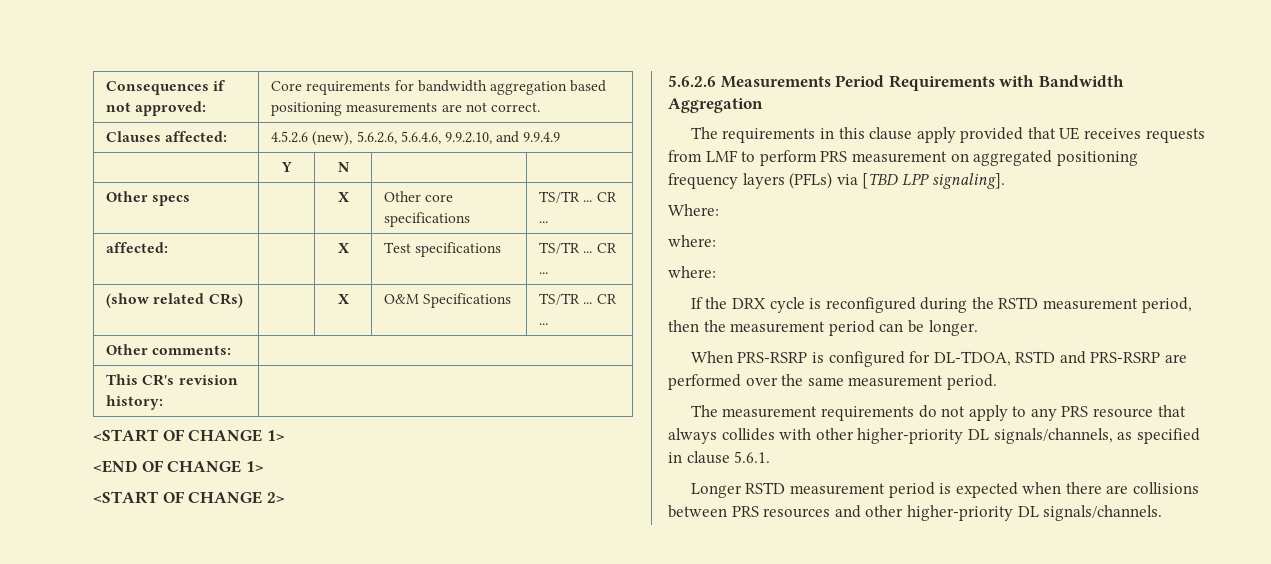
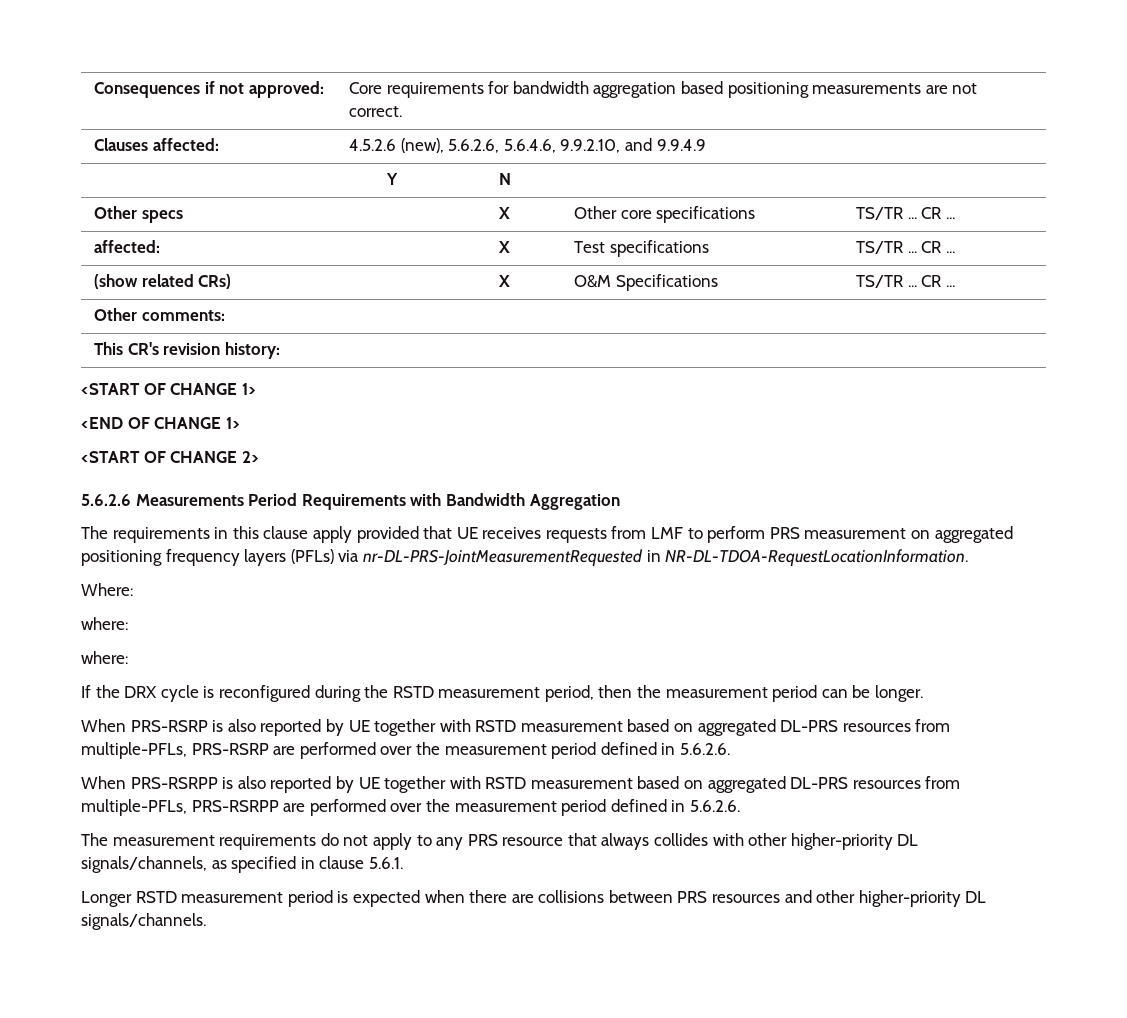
[862,173,1005,189] [TBD LPP signaling]. -> [362,549,969,567] nr-DL-PRS-JointMeasurementRequested in NR-DL-TDOA-RequestLocationInformation.
[828,351,1086,367] configured for DL-TDOA, RSTD and -> [227,719,951,736] [81,742,187,759] also reported by UE together with RSTD measurement based on aggregated DL-PRS resources from multiple-PFLs,
[807,374,997,390] same measurement period. -> [444,742,730,759] [81,776,961,793] [81,799,740,816] measurement period defined in 5.6.2.6. // When PRS-RSRPP is also reported by UE together with RSTD measurement based on aggregated DL-PRS resources from multiple-PFLs, PRS-RSRPP are performed over the measurement period defined in 5.6.2.6.

